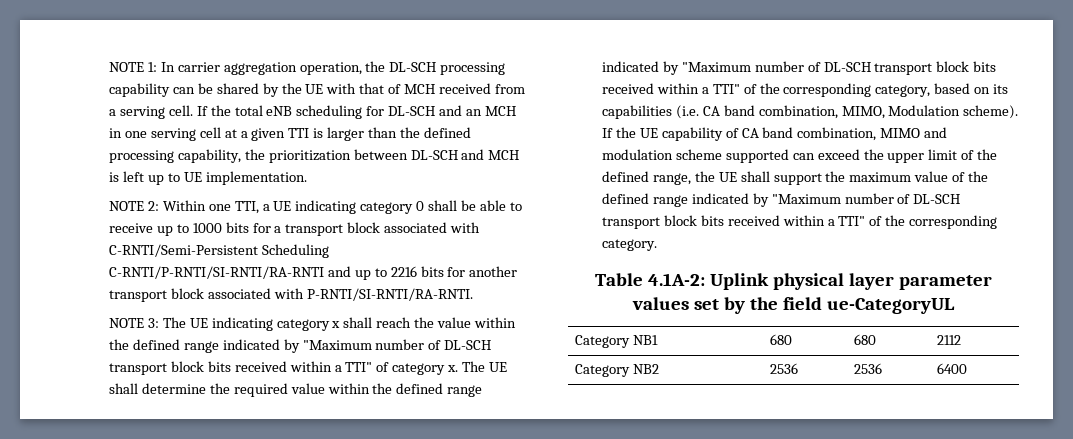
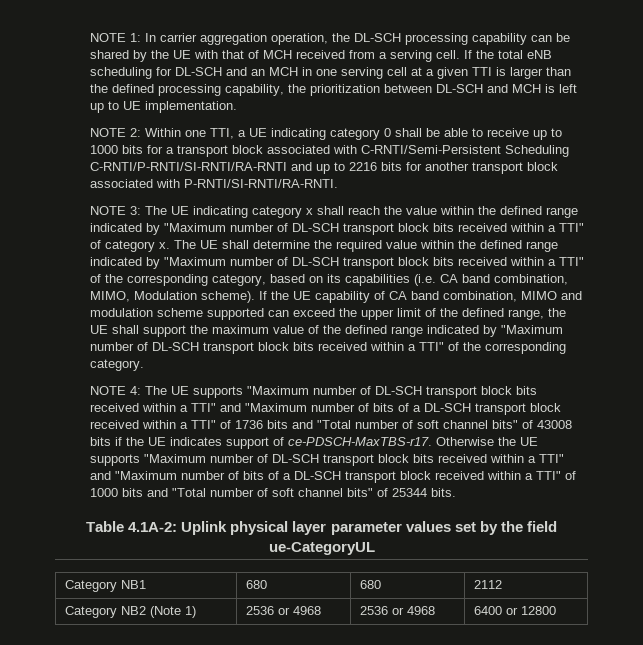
(657, 245) none -> [90,386,538,398] [90,403,562,415] [90,420,573,429] [90,437,539,449] [90,454,565,466] [90,471,577,483] [90,488,457,497] // NOTE 4: The UE supports "Maximum number of DL-SCH transport block bits received within a TTI" and "Maximum number of bits of a DL-SCH transport block received within a TTI" of 1736 bits and "Total number of soft channel bits" of 43008 bits if the UE indicates support of ce-PDSCH-MaxTBS-r17. Otherwise the UE supports "Maximum number of DL-SCH transport block bits received within a TTI" and "Maximum number of bits of a DL-SCH transport block received within a TTI" of 1000 bits and "Total number of soft channel bits" of 25344 bits.
[769,363,798,374] [853,363,882,374] | 2536 | 2536 -> [149,606,196,618] [245,606,321,615] [359,606,435,615] (Note 1) | 2536 or 4968 | 2536 or 4968
(967, 368) none -> [505,606,556,615] or 12800

